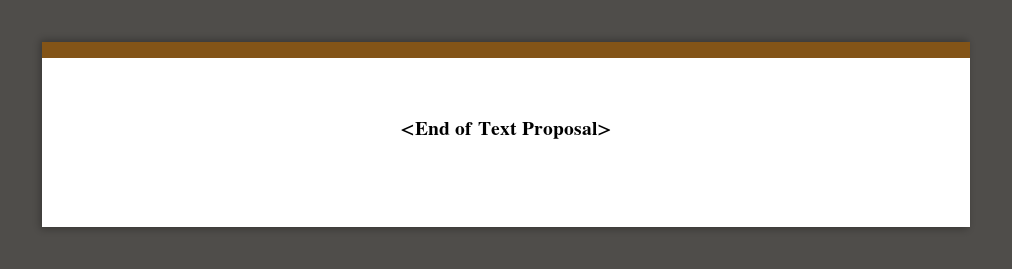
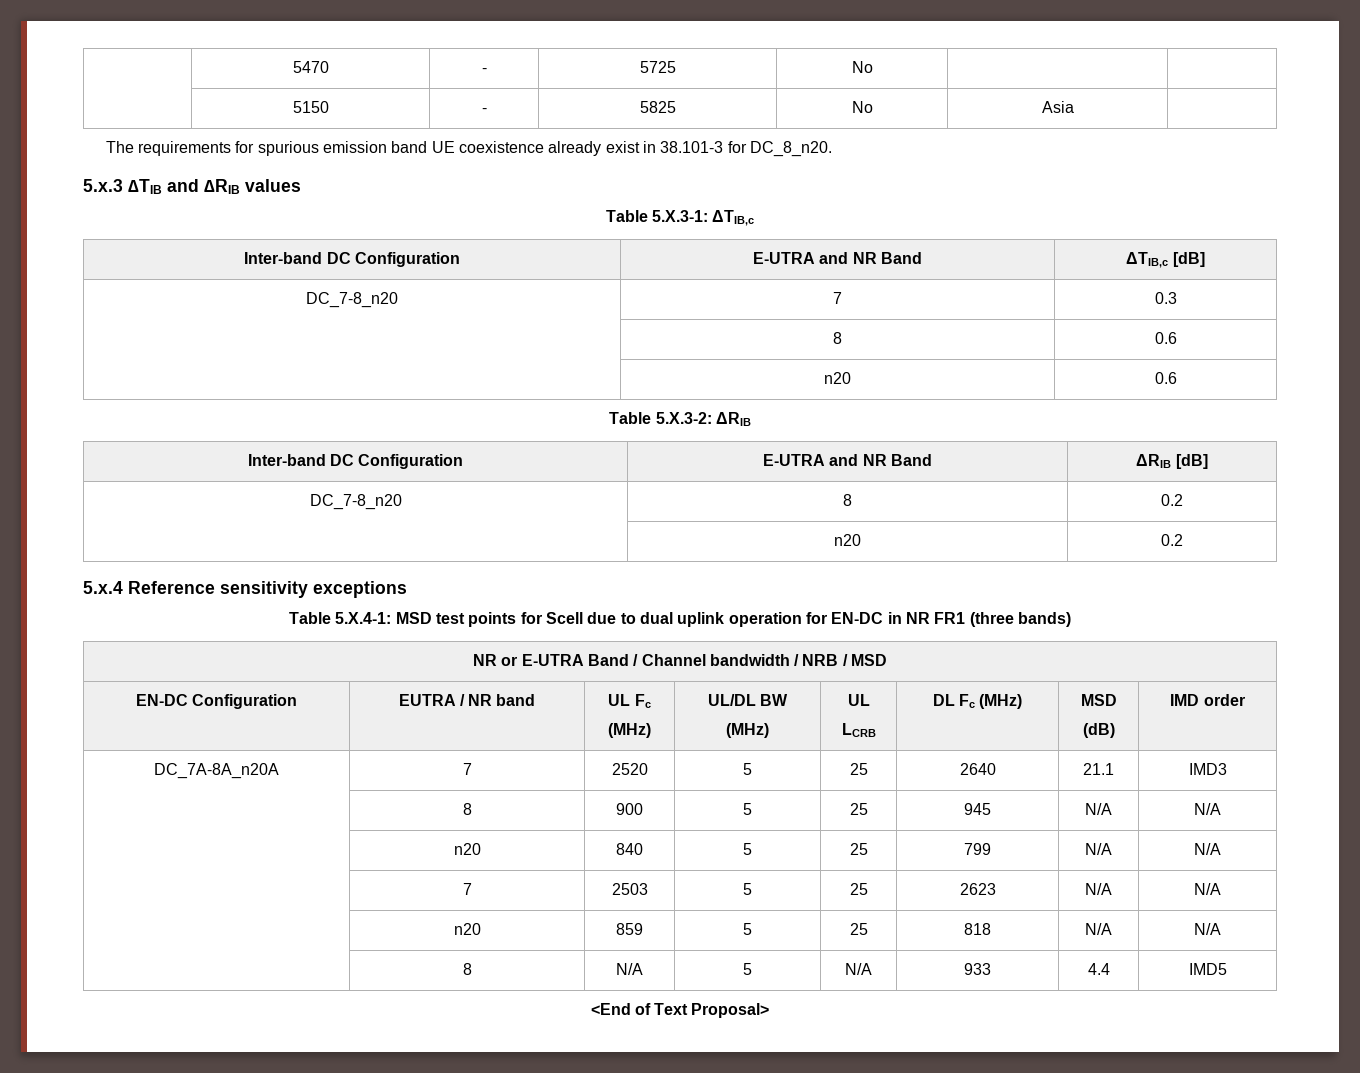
(400, 129) none -> [292,61,329,73] [481,68,487,73] [639,61,676,73] [851,61,873,73] [292,101,329,113] [481,108,487,113] [639,101,676,113] [851,101,873,113] [1041,101,1074,113] [105,141,833,157] [83,179,301,194] [605,210,755,226] [244,252,460,267] [753,252,922,264] [1126,252,1205,268] [306,292,398,308] [833,292,842,304] [1154,292,1177,304] [833,332,842,344] [1154,332,1177,344] [824,372,851,384] [1154,372,1177,384] [609,412,751,426] [247,454,464,469] [763,454,932,466] [1136,454,1208,469] [309,494,402,510] [843,494,852,506] [1161,494,1183,506] [834,534,861,546] [1161,534,1183,546] [83,581,407,598] [289,612,1071,627] [472,654,888,666] [135,694,298,709] [398,694,536,706] [608,694,651,708] [608,723,651,738] [707,694,789,706] [726,723,769,738] [847,694,870,706] [841,723,876,737] [932,694,1023,709] [1080,694,1117,706] [1082,723,1115,738] [1170,694,1245,706] [154,763,279,779] [462,763,472,775] [611,763,648,775] [743,763,752,775] [849,763,868,775] [959,763,996,775] [1083,763,1114,775] [1188,763,1227,775] [462,803,472,815] [616,803,643,815] [743,803,752,815] [849,803,868,815] [964,803,991,815] [1085,803,1112,815] [1194,803,1221,815] [453,843,481,855] [616,843,643,855] [743,843,752,855] [849,843,868,855] [964,843,991,855] [1085,843,1112,855] [1194,843,1221,855] [462,883,472,895] [611,883,648,895] [743,883,752,895] [849,883,868,895] [959,883,996,895] [1085,883,1112,895] [1194,883,1221,895] [453,923,481,935] [616,923,643,935] [743,923,752,935] [849,923,868,935] [964,923,991,935] [1085,923,1112,935] [1194,923,1221,935] [462,963,472,975] [616,963,643,975] [743,963,752,975] [845,963,872,975] [964,963,991,975] [1087,963,1110,975] [1188,963,1227,975] | 5470 | - | 5725 | No | | // | 5150 | - | 5825 | No | Asia | // The requirements for spurious emission band UE coexistence already exist in 38.101-3 for DC_8_n20. // 5.x.3 ∆TIB and ∆RIB values // Table 5.X.3-1: ΔTIB,c // Inter-band DC Configuration | E-UTRA and NR Band | ΔTIB,c [dB] // DC_7-8_n20 | 7 | 0.3 // | 8 | 0.6 // | n20 | 0.6 // Table 5.X.3-2: ΔRIB // Inter-band DC Configuration | E-UTRA and NR Band | ΔRIB [dB] // DC_7-8_n20 | 8 | 0.2 // | n20 | 0.2 // 5.x.4 Reference sensitivity exceptions // Table 5.X.4-1: MSD test points for Scell due to dual uplink operation for EN-DC in NR FR1 (three bands) // NR or E-UTRA Band / Channel bandwidth / NRB / MSD // EN-DC Configuration | EUTRA / NR band | UL Fc // (MHz) | UL/DL BW // (MHz) | UL // LCRB | DL Fc (MHz) | MSD // (dB) | IMD order // DC_7A-8A_n20A | 7 | 2520 | 5 | 25 | 2640 | 21.1 | IMD3 // | 8 | 900 | 5 | 25 | 945 | N/A | N/A // | n20 | 840 | 5 | 25 | 799 | N/A | N/A // | 7 | 2503 | 5 | 25 | 2623 | N/A | N/A // | n20 | 859 | 5 | 25 | 818 | N/A | N/A // | 8 | N/A | 5 | N/A | 933 | 4.4 | IMD5 //

